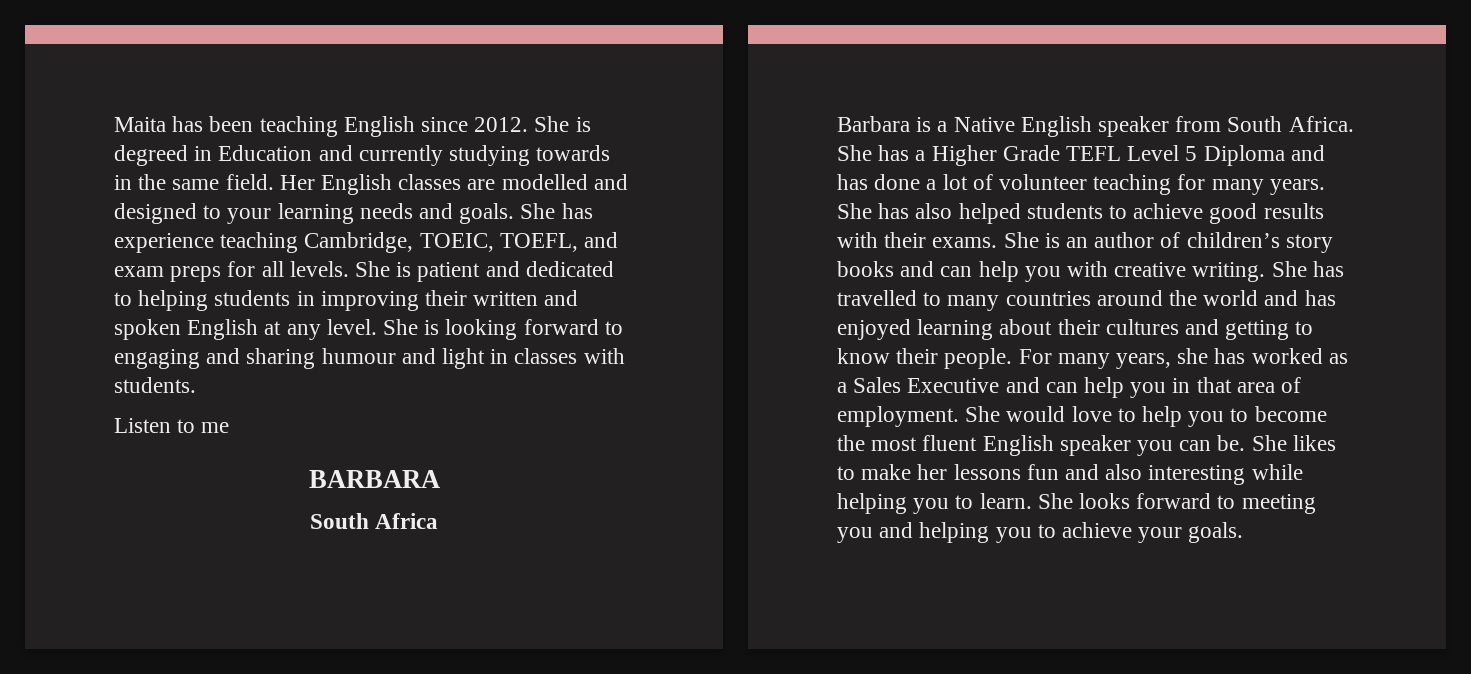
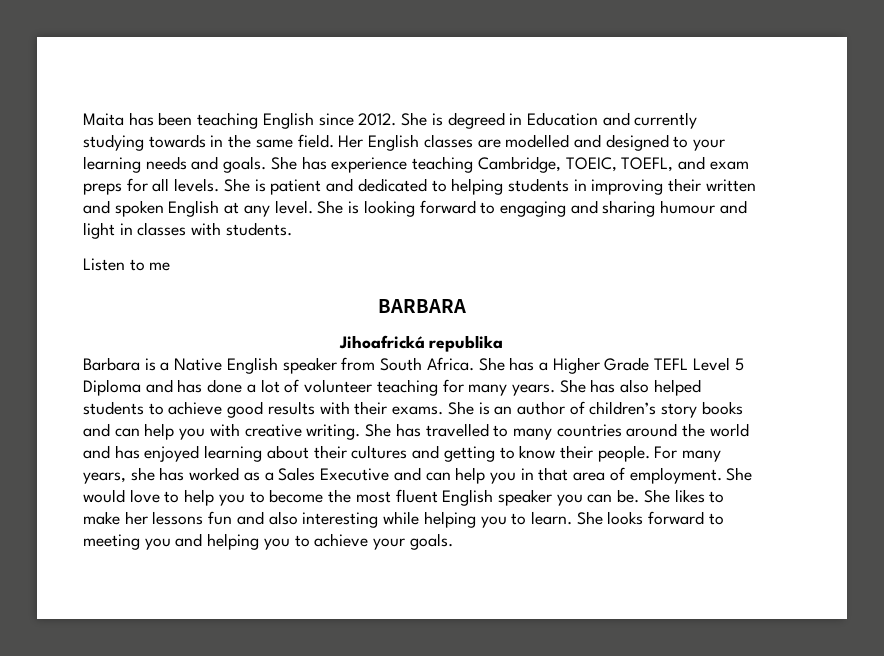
[309,513,439,529] South Africa -> [338,335,504,352] Jihoafrická republika

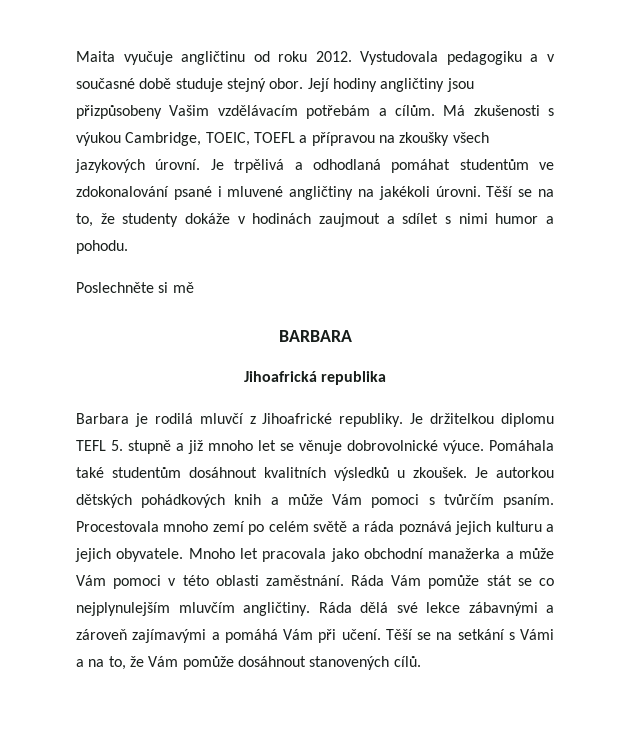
[128,112,698,129] [83,134,726,151] [83,156,749,173] [83,178,756,195] [83,200,747,217] [83,222,292,239] [83,258,171,271] [377,299,466,313] [338,335,504,352] [83,357,744,374] [83,379,701,396] [83,401,743,418] [83,423,749,440] [83,445,722,462] [83,467,753,484] [83,489,725,506] [83,511,724,528] [83,533,453,550] has been teaching English since 2012. She is degreed in Education and currently studying towards in the same field. Her English classes are modelled and designed to your learning needs and goals. She has experience teaching Cambridge, TOEIC, TOEFL, and exam preps for all levels. She is patient and dedicated to helping students in improving their written and spoken English at any level. She is looking forward to engaging and sharing humour and light in classes with students. // Listen to me // BARBARA // Jihoafrická republika // Barbara is a Native English speaker from South Africa. She has a Higher Grade TEFL Level 5 Diploma and has done a lot of volunteer teaching for many years. She has also helped students to achieve good results with their exams. She is an author of children’s story books and can help you with creative writing. She has travelled to many countries around the world and has enjoyed learning about their cultures and getting to know their people. For many years, she has worked as a Sales Executive and can help you in that area of employment. She would love to help you to become the most fluent English speaker you can be. She likes to make her lessons fun and also interesting while helping you to learn. She looks forward to meeting you and helping you to achieve your goals. -> [123,51,555,65] [76,78,474,92] [76,105,554,119] [76,132,489,146] [75,159,554,173] [76,186,555,200] [76,213,555,227] [76,240,128,254] [76,282,194,293] [278,330,352,342] [243,371,387,385] [76,413,555,427] [76,440,554,454] [76,467,554,481] [76,494,554,508] [76,521,554,535] [75,548,554,562] [76,575,554,589] [76,602,554,616] [76,629,554,643] [76,656,421,670] vyučuje angličtinu od roku 2012. Vystudovala pedagogiku a v současné době studuje stejný obor. Její hodiny angličtiny jsou přizpůsobeny Vašim vzdělávacím potřebám a cílům. Má zkušenosti s výukou Cambridge, TOEIC, TOEFL a přípravou na zkoušky všech jazykových úrovní. Je trpělivá a odhodlaná pomáhat studentům ve zdokonalování psané i mluvené angličtiny na jakékoli úrovni. Těší se na to, že studenty dokáže v hodinách zaujmout a sdílet s nimi humor a pohodu. // Poslechněte si mě // BARBARA // Jihoafrická republika // Barbara je rodilá mluvčí z Jihoafrické republiky. Je držitelkou diplomu TEFL 5. stupně a již mnoho let se věnuje dobrovolnické výuce. Pomáhala také studentům dosáhnout kvalitních výsledků u zkoušek. Je autorkou dětských pohádkových knih a může Vám pomoci s tvůrčím psaním. Procestovala mnoho zemí po celém světě a ráda poznává jejich kulturu a jejich obyvatele. Mnoho let pracovala jako obchodní manažerka a může Vám pomoci v této oblasti zaměstnání. Ráda Vám pomůže stát se co nejplynulejším mluvčím angličtiny. Ráda dělá své lekce zábavnými a zároveň zajímavými a pomáhá Vám při učení. Těší se na setkání s Vámi a na to, že Vám pomůže dosáhnout stanovených cílů.

